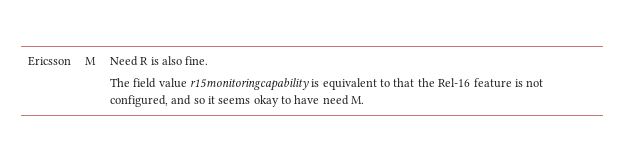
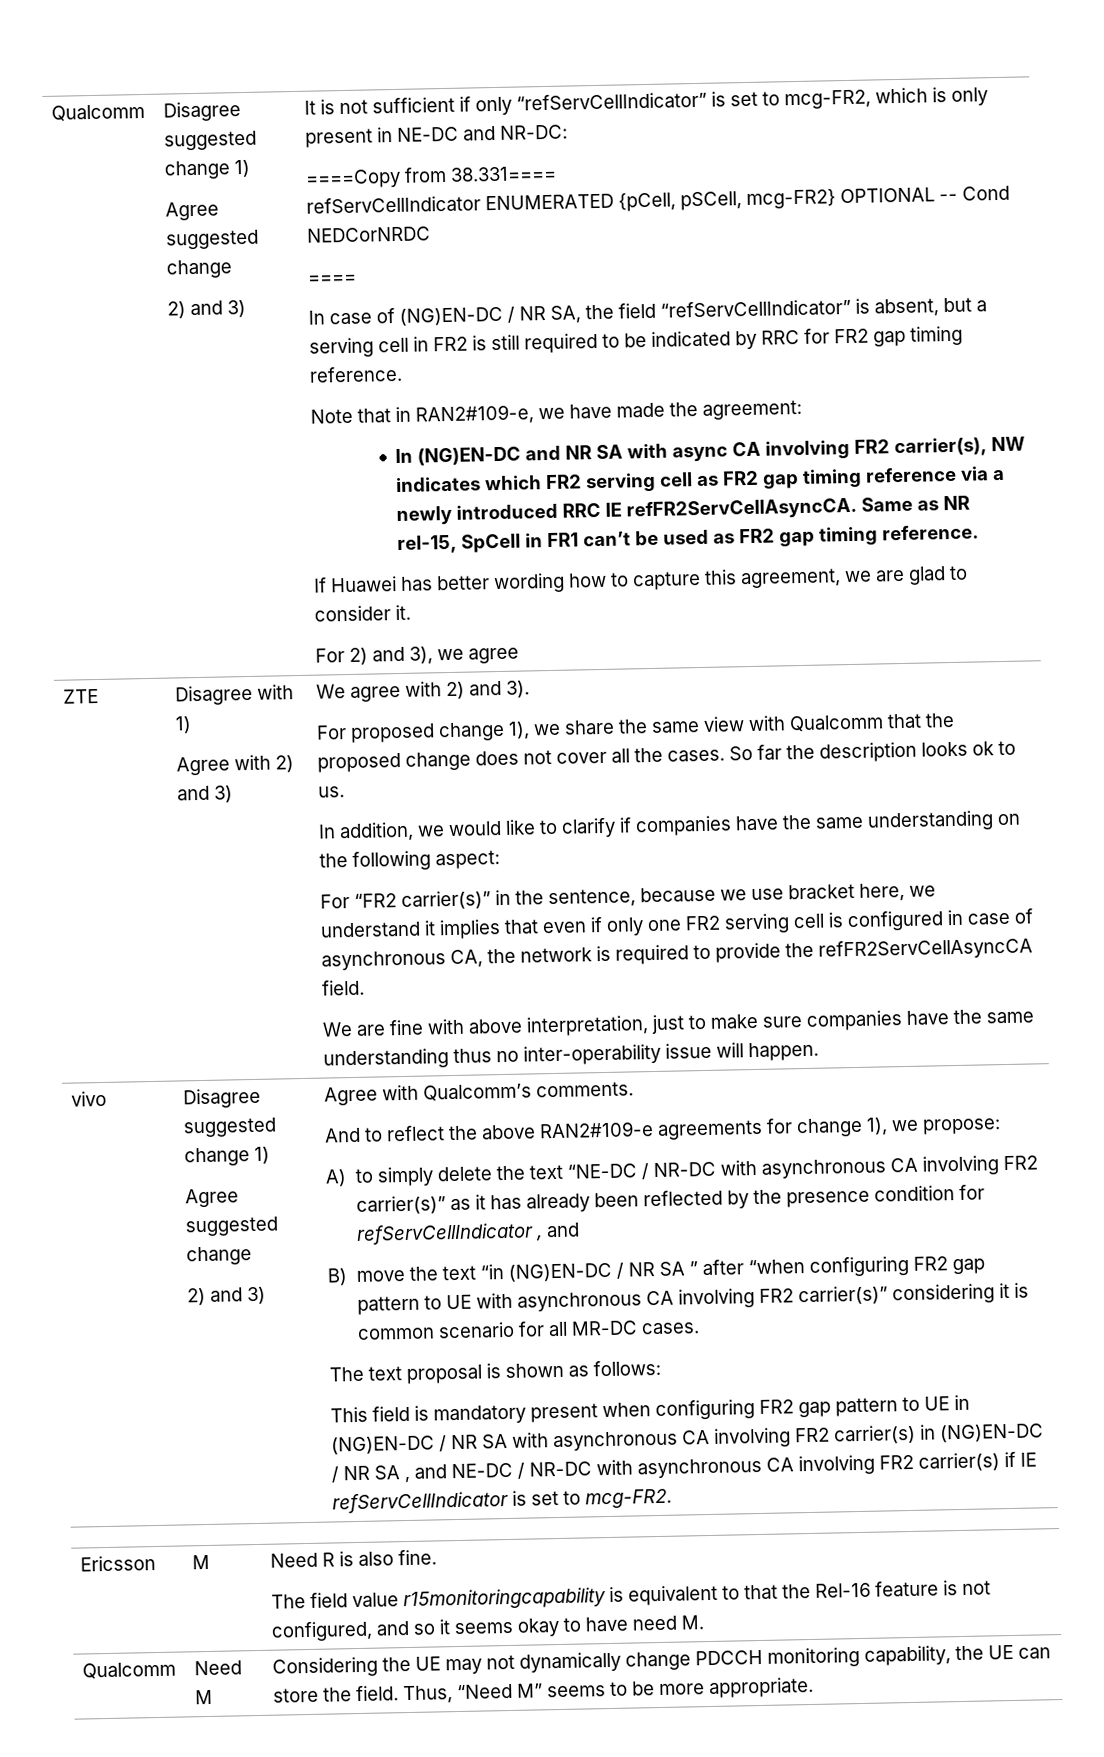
(27, 61) none -> [51,103,146,122] [163,101,242,122] [164,130,258,151] [164,159,251,180] [165,201,220,221] [166,229,260,250] [166,259,233,279] [167,299,247,319] [304,86,989,116] [305,124,569,148] [305,165,558,189] [306,185,1011,214] [307,226,432,243] [307,274,358,284] [308,297,988,326] [309,325,964,358] [309,365,404,383] [310,399,803,426] [395,436,1026,466] [396,466,1006,493] [396,495,971,526] [397,524,980,555] [313,565,969,594] [314,604,412,622] [315,646,520,665] [63,688,100,704] [175,684,295,706] [175,716,193,734] [176,754,295,776] [177,785,234,803] [316,680,531,702] [316,712,956,743] [317,740,1017,773] [318,786,346,798] [318,810,1022,843] [319,850,501,871] [320,882,937,910] [320,908,1034,940] [321,937,1034,971] [321,979,366,996] [322,1009,1035,1037] [323,1041,820,1070] [71,1090,108,1107] [183,1087,262,1109] [183,1117,278,1138] [184,1146,271,1167] [185,1188,240,1208] [185,1216,280,1237] [186,1246,253,1266] [187,1286,267,1306] [324,1081,635,1106] [324,1117,1002,1143] [325,1155,1038,1187] [355,1184,985,1215] [355,1222,580,1245] [327,1255,985,1286] [356,1282,1029,1315] [356,1320,700,1340] [329,1359,662,1384] [330,1394,971,1425] [331,1423,1045,1455] [331,1451,1038,1484] [332,1488,673,1514] Qualcomm | Disagree suggested change 1) // Agree suggested change // 2) and 3) | It is not sufficient if only “refServCellIndicator” is set to mcg-FR2, which is only present in NE-DC and NR-DC: // ====Copy from 38.331==== // refServCellIndicator ENUMERATED {pCell, pSCell, mcg-FR2} OPTIONAL -- Cond NEDCorNRDC // ==== // In case of (NG)EN-DC / NR SA, the field “refServCellIndicator” is absent, but a serving cell in FR2 is still required to be indicated by RRC for FR2 gap timing reference. // Note that in RAN2#109-e, we have made the agreement: // In (NG)EN-DC and NR SA with async CA involving FR2 carrier(s), NW indicates which FR2 serving cell as FR2 gap timing reference via a newly introduced RRC IE refFR2ServCellAsyncCA. Same as NR rel-15, SpCell in FR1 can’t be used as FR2 gap timing reference. // If Huawei has better wording how to capture this agreement, we are glad to consider it. // For 2) and 3), we agree // ZTE | Disagree with 1) // Agree with 2) and 3) | We agree with 2) and 3). // For proposed change 1), we share the same view with Qualcomm that the proposed change does not cover all the cases. So far the description looks ok to us. // In addition, we would like to clarify if companies have the same understanding on the following aspect: // For “FR2 carrier(s)” in the sentence, because we use bracket here, we understand it implies that even if only one FR2 serving cell is configured in case of asynchronous CA, the network is required to provide the refFR2ServCellAsyncCA field. // We are fine with above interpretation, just to make sure companies have the same understanding thus no inter-operability issue will happen. // vivo | Disagree suggested change 1) // Agree suggested change // 2) and 3) | Agree with Qualcomm’s comments. // And to reflect the above RAN2#109-e agreements for change 1), we propose: // A) to simply delete the text “NE-DC / NR-DC with asynchronous CA involving FR2 carrier(s)” as it has already been reflected by the presence condition for refServCellIndicator , and // B) move the text “in (NG)EN-DC / NR SA ” after “when configuring FR2 gap pattern to UE with asynchronous CA involving FR2 carrier(s)” considering it is common scenario for all MR-DC cases. // The text proposal is shown as follows: // This field is mandatory present when configuring FR2 gap pattern to UE in (NG)EN-DC / NR SA with asynchronous CA involving FR2 carrier(s) in (NG)EN-DC / NR SA , and NE-DC / NR-DC with asynchronous CA involving FR2 carrier(s) if IE refServCellIndicator is set to mcg-FR2. //
(365, 100) none -> [82,1661,177,1680] [194,1660,243,1676] [195,1689,214,1705] [272,1644,1052,1678] [273,1676,815,1705] // Qualcomm | Need M | Considering the UE may not dynamically change PDCCH monitoring capability, the UE can store the field. Thus, “Need M” seems to be more appropriate.

